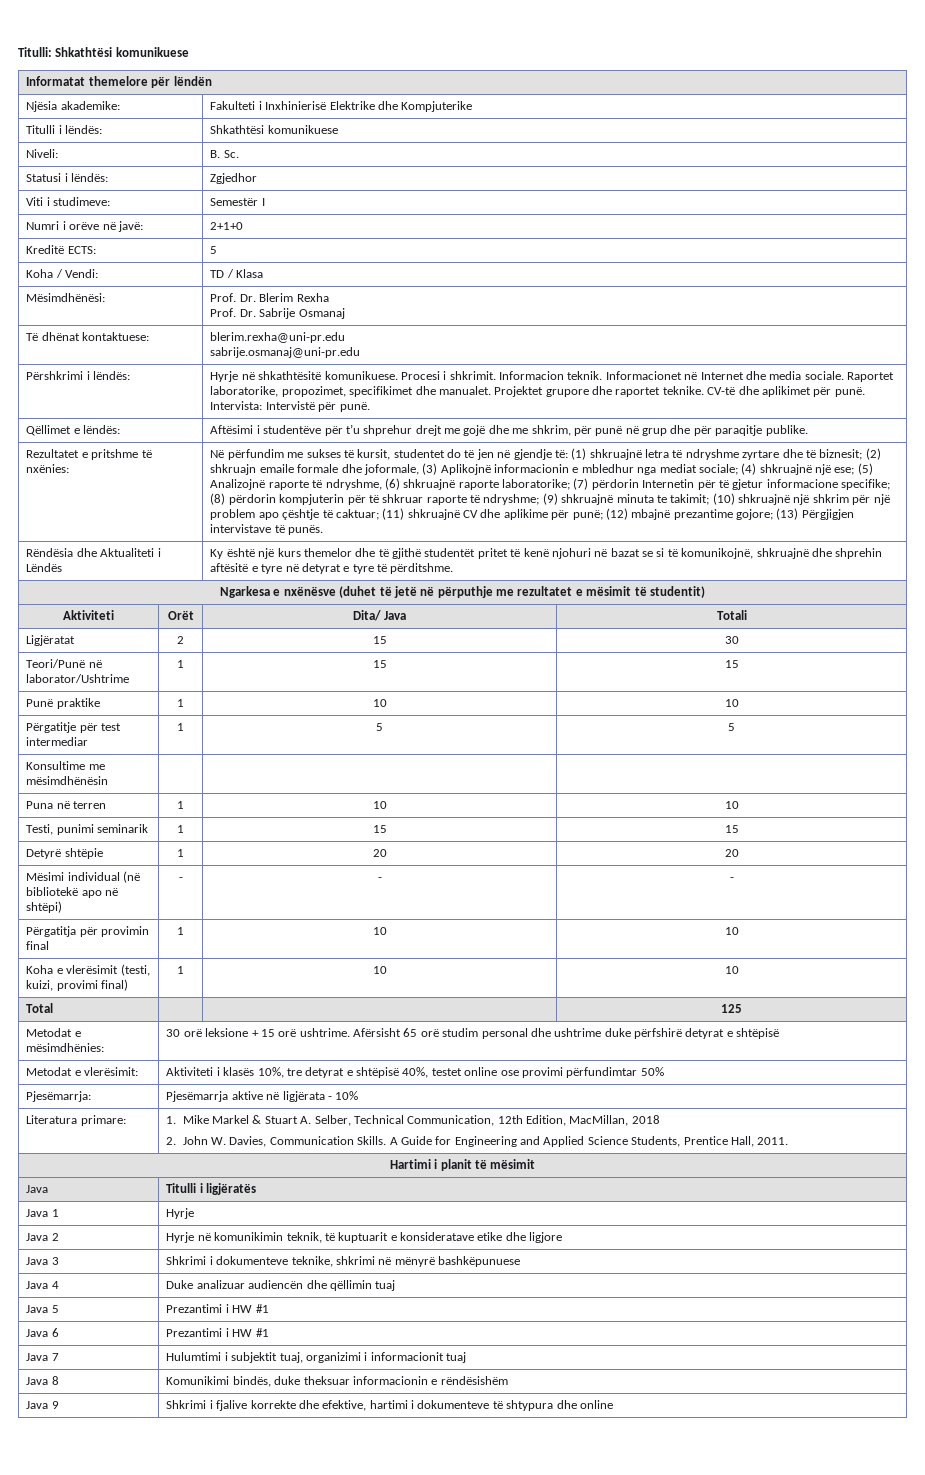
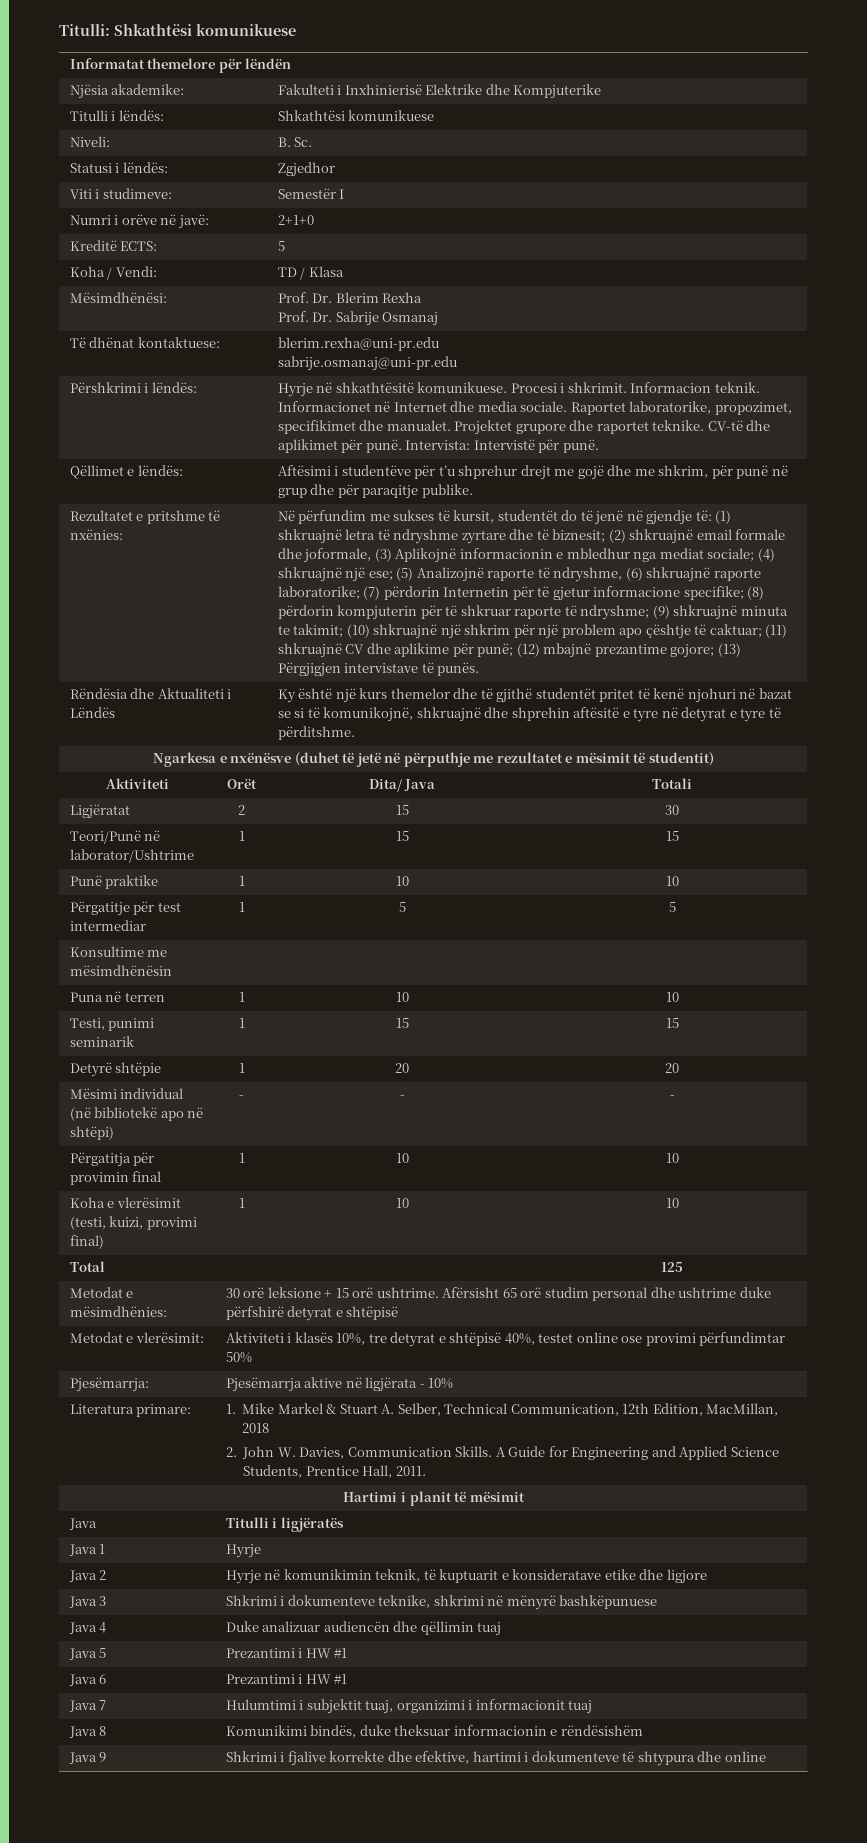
[393,449,445,458] studentet -> [497,510,558,521] studentët
[476,449,494,460] jen -> [594,510,624,525] jenë
[210,464,294,475] shkruajn emaile -> [629,529,732,544] shkruajnë email

